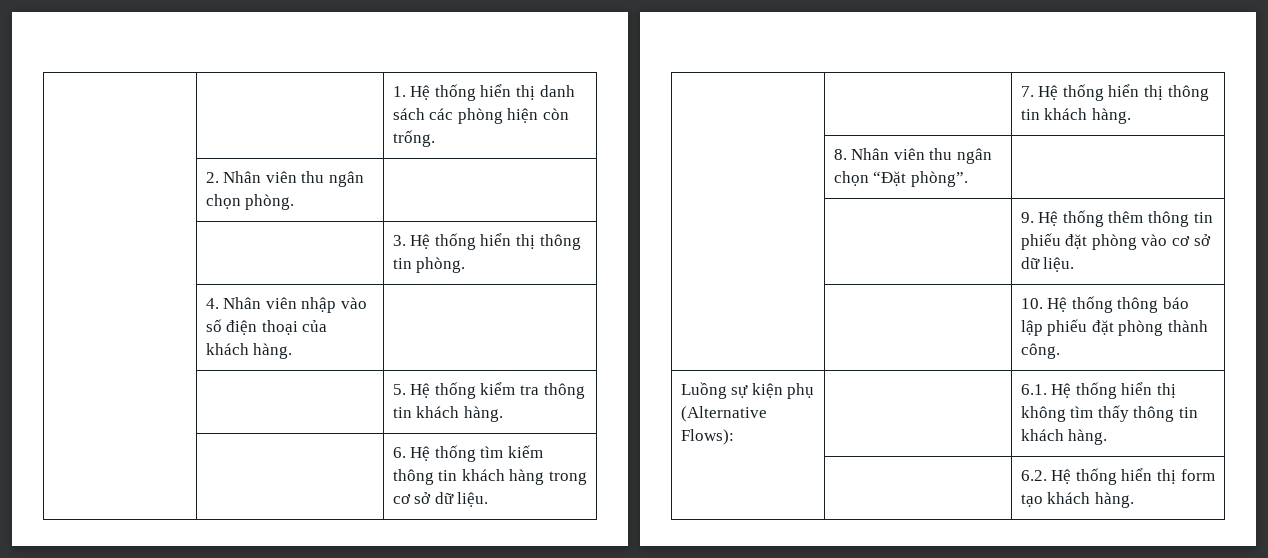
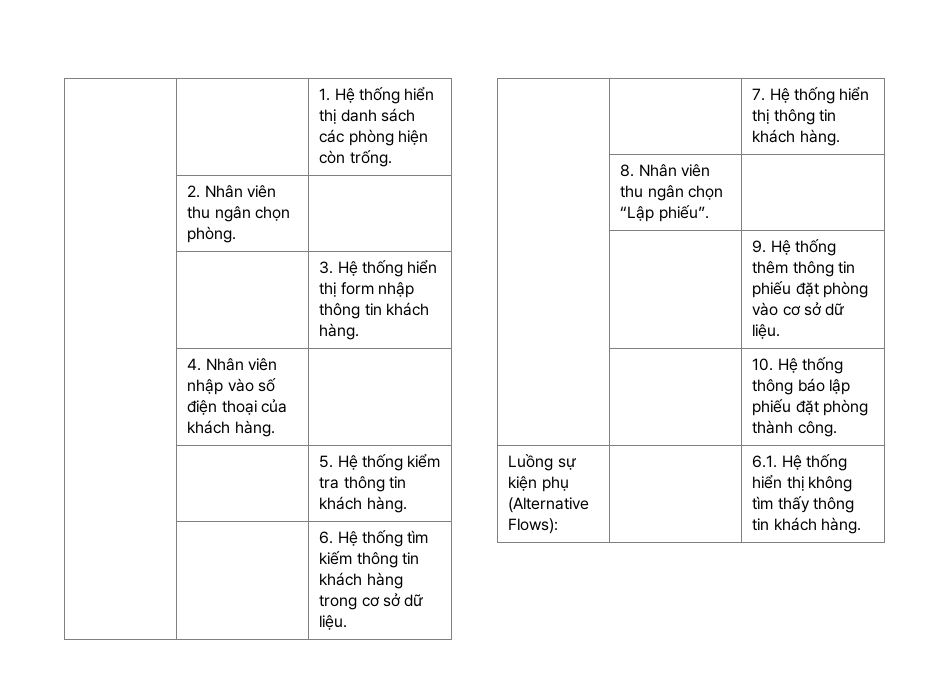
[539,234,581,250] [392,257,466,273] thông tin phòng. -> [340,282,414,298] [319,302,429,319] [319,323,360,340] form nhập thông tin khách hàng.
[873,171,968,187] “Đặt phòng”. -> [620,205,709,222] “Lập phiếu”.
[1020,468,1215,485] [1020,492,1134,508] // | | 6.2. Hệ thống hiển thị form tạo khách hàng. -> (861, 525) none

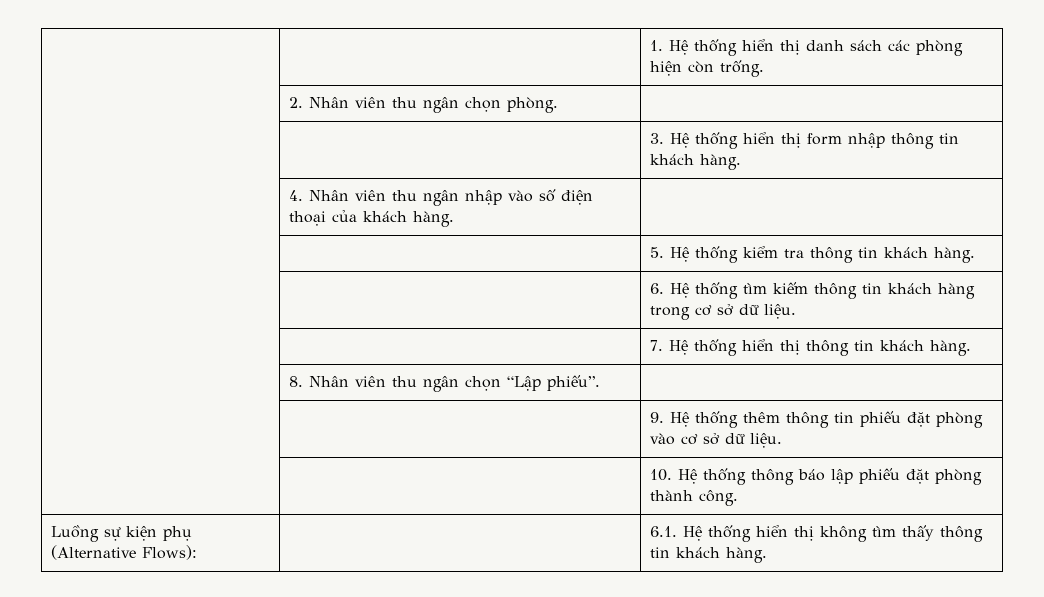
(277, 364) none -> [392,190,460,206] thu ngân

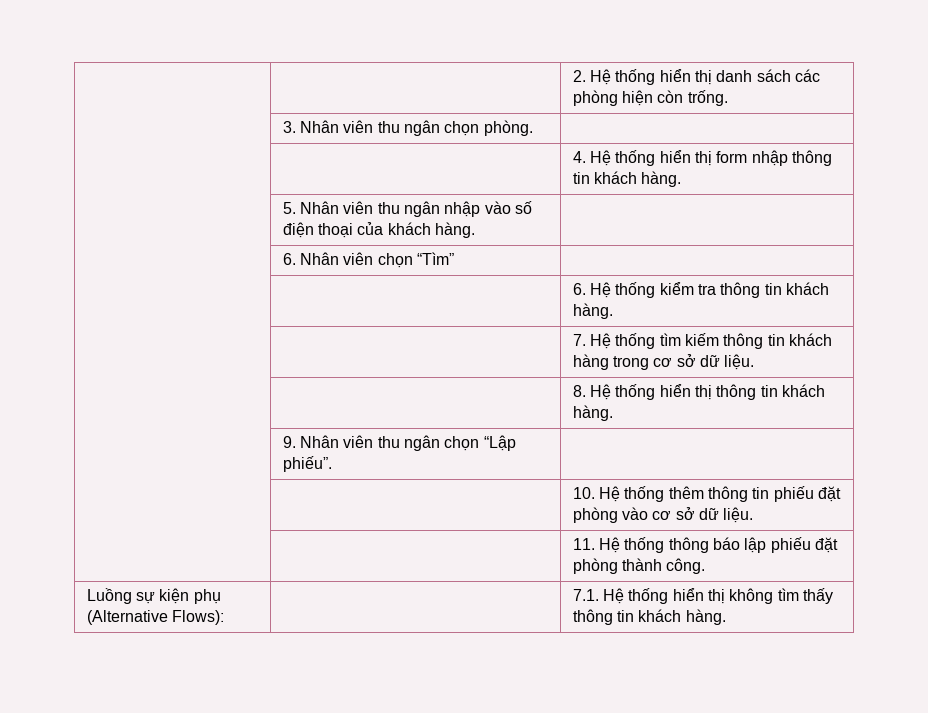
[650,40,664,51] | | 1. -> [572,70,586,82] | | 2.
[289,97,304,108] 2. -> [282,121,296,133] 3.
[650,133,665,144] 3. -> [572,151,586,163] 4.
[289,190,304,201] 4. -> [282,202,296,214] 5.
[650,247,665,258] | 5. -> [282,252,454,268] [572,283,586,295] 6. Nhân viên chọn “Tìm” | // | | 6.
[650,283,665,294] 6. -> [572,334,586,346] 7.
[650,340,664,351] 7. -> [572,385,586,397] 8.
[289,376,304,387] 8. -> [282,436,296,448] 9.
[650,412,665,423] 9. -> [572,487,595,499] 10.
[650,469,673,481] 10. -> [572,538,595,550] 11.
[650,526,678,537] 6.1. -> [572,589,599,601] 7.1.

